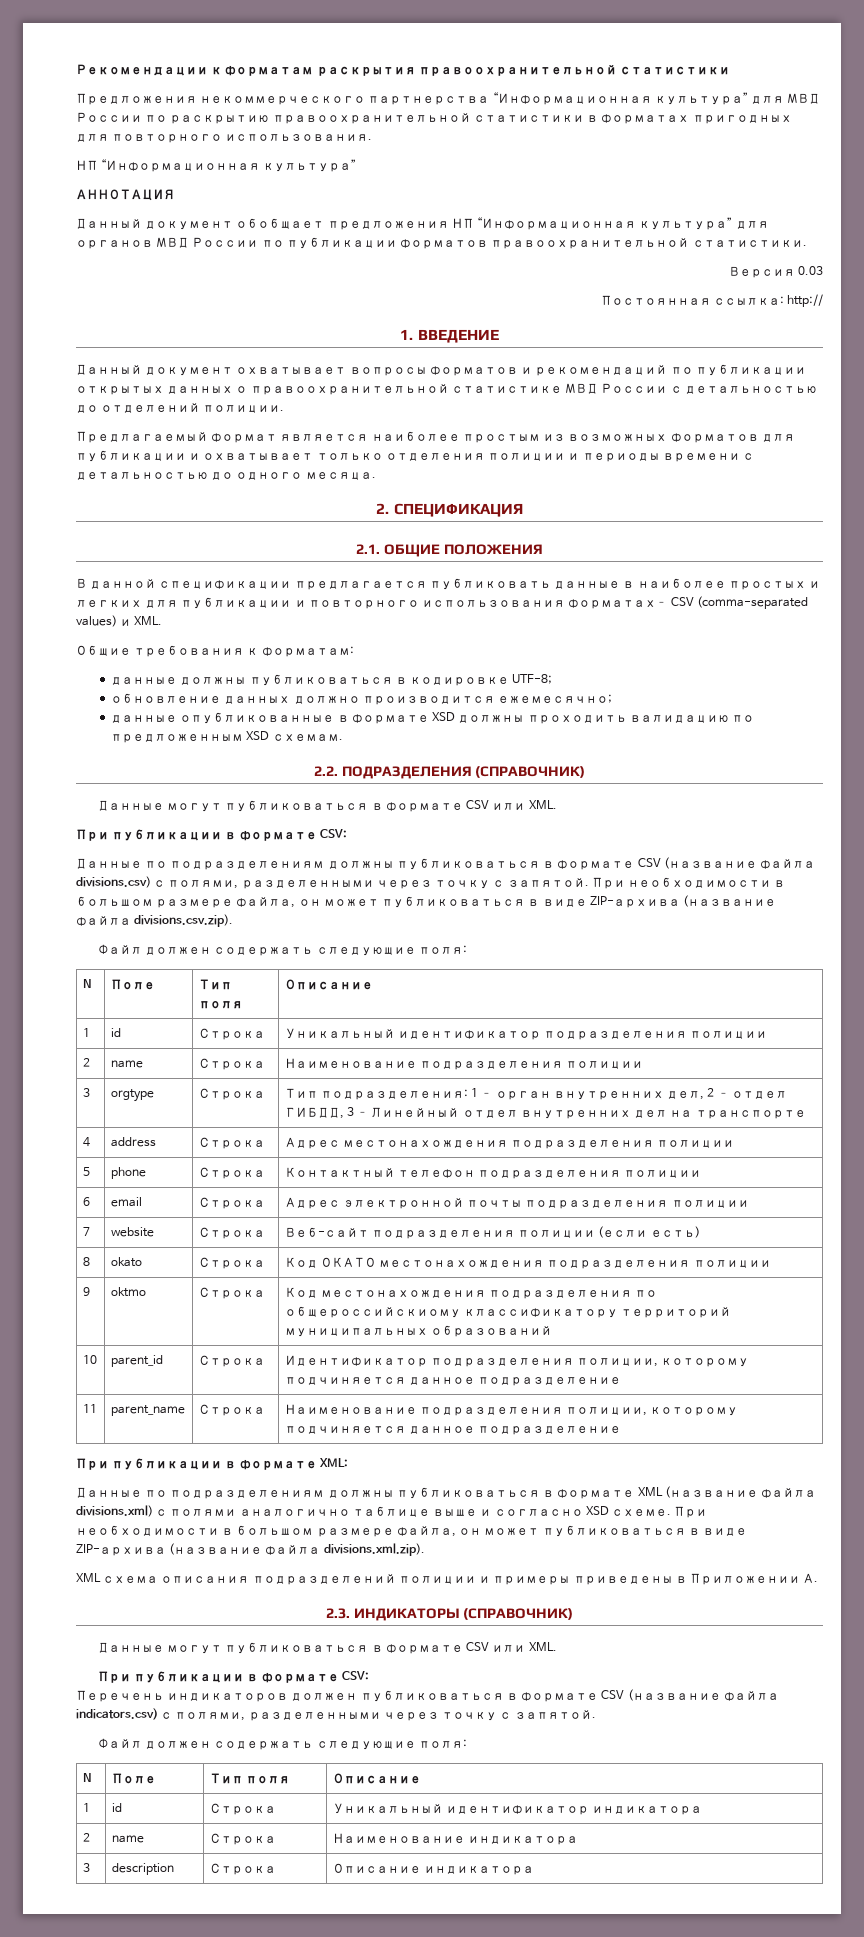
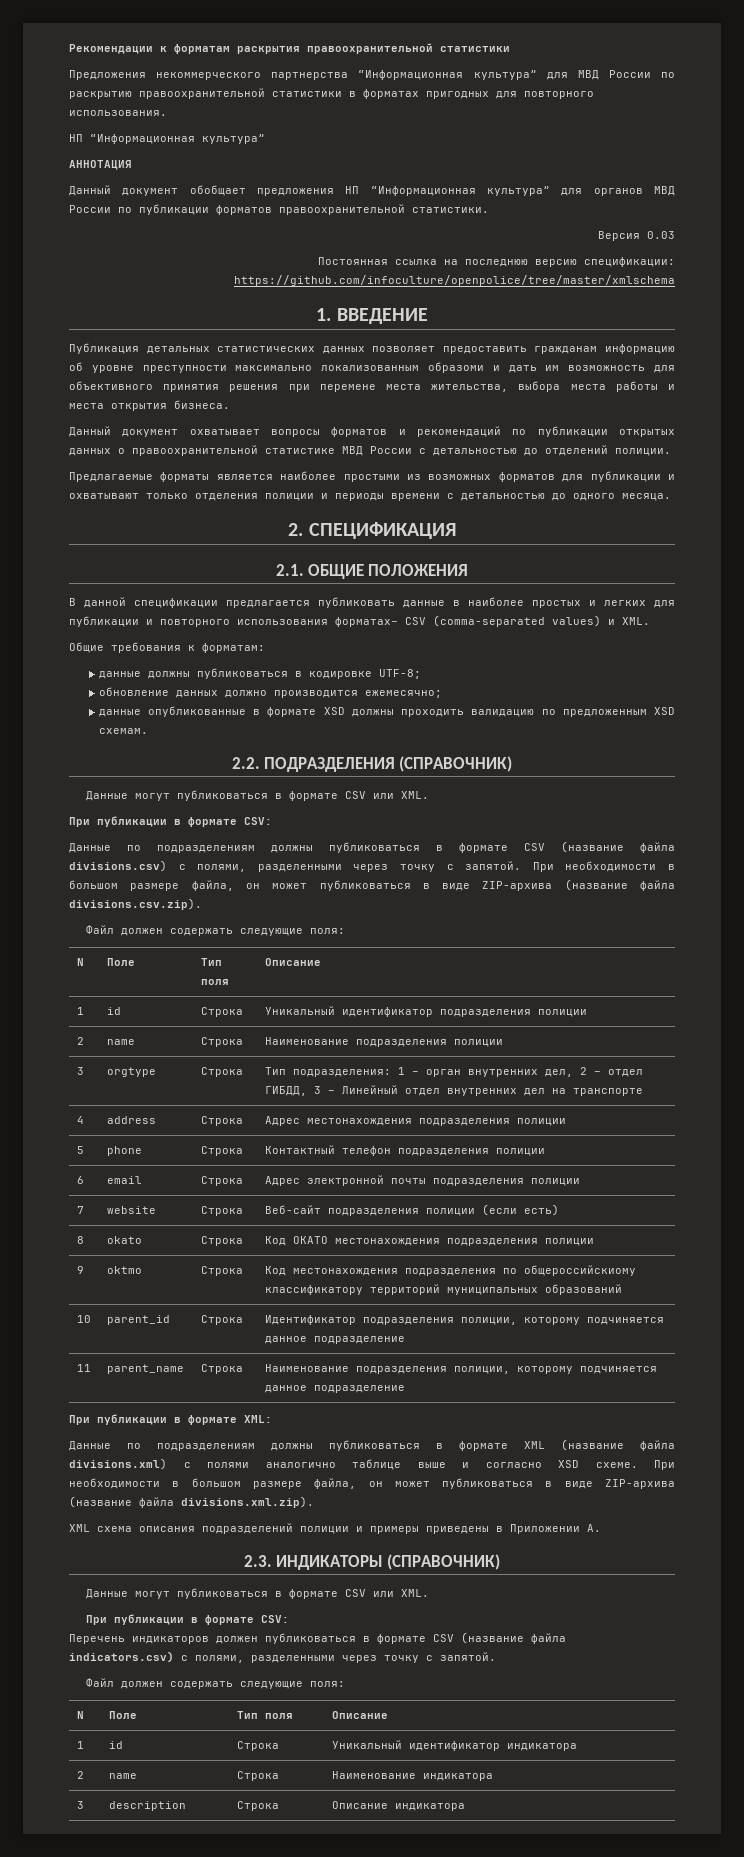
[713,294,823,307] [400,329,499,343] ссылка: http:// // 1. ВВЕДЕНИЕ -> [395,257,675,267] [234,275,675,286] [316,308,428,324] [69,343,675,354] [69,362,675,373] [69,381,675,392] [69,400,230,411] ссылка на последнюю версию спецификации: https://github.com/infoculture/openpolice/tree/master/xmlschema // 1. ВВЕДЕНИЕ // Публикация детальных статистических данных позволяет предоставить гражданам информацию об уровне преступности максимально локализованным образоми и дать им возможность для объективного принятия решения при перемене места жительства, выбора места работы и места открытия бизнеса.
[76,431,278,443] Предлагаемый формат -> [69,472,210,482] Предлагаемые форматы
[462,434,540,443] простым -> [343,474,400,482] простыми
[203,453,314,460] охватывает -> [69,493,139,499] охватывают

